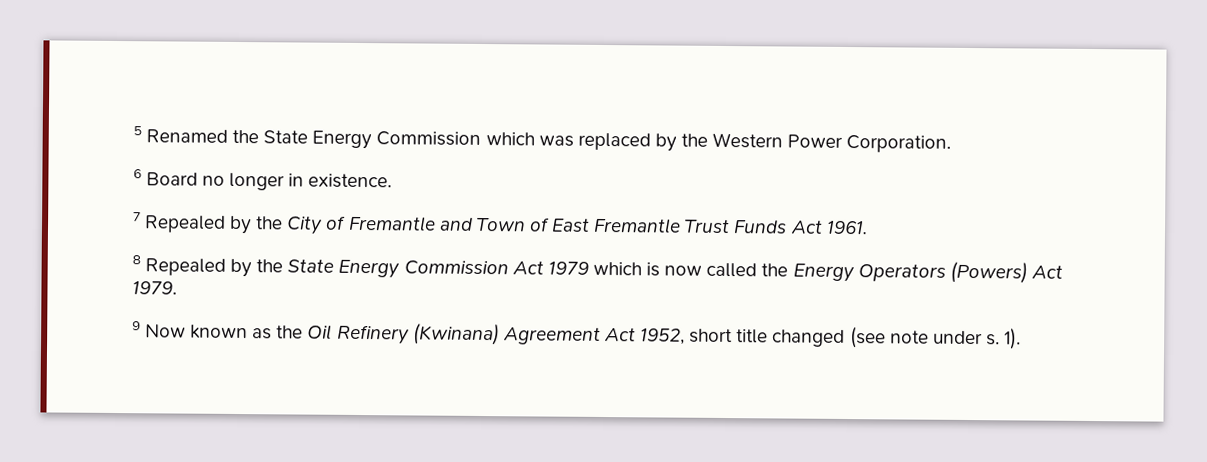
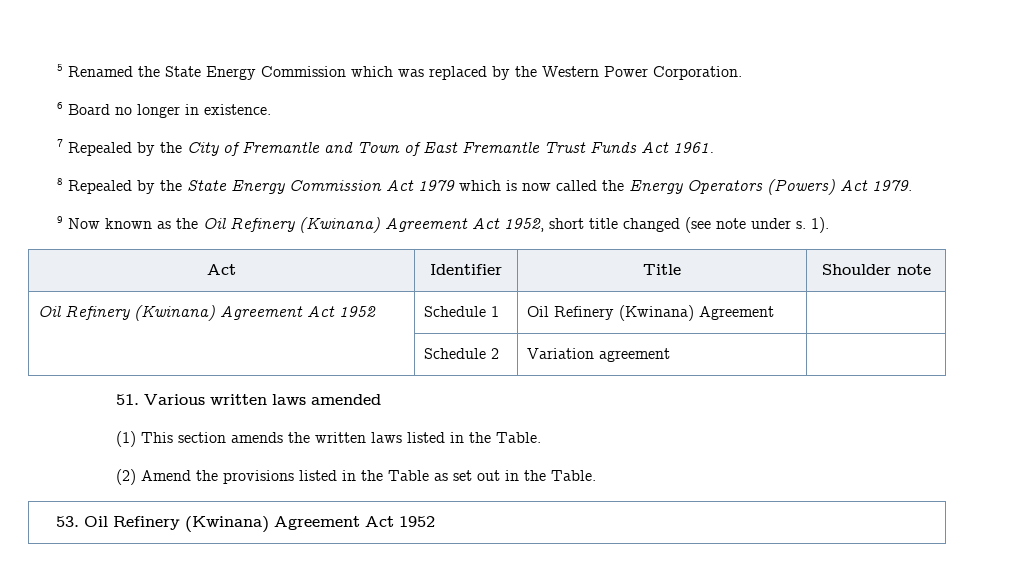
(1022, 339) none -> [207,264,236,275] [430,264,502,275] [643,264,681,275] [821,264,931,275] [38,305,377,321] [424,306,500,317] [527,305,775,321] [424,348,500,359] [527,348,671,362] [116,394,382,405] [116,431,542,447] [116,469,597,485] [55,516,435,533] // Act | Identifier | Title | Shoulder note // Oil Refinery (Kwinana) Agreement Act 1952 | Schedule 1 | Oil Refinery (Kwinana) Agreement | // | Schedule 2 | Variation agreement | // 51. Various written laws amended // (1) This section amends the written laws listed in the Table. // (2) Amend the provisions listed in the Table as set out in the Table. // 53. Oil Refinery (Kwinana) Agreement Act 1952

